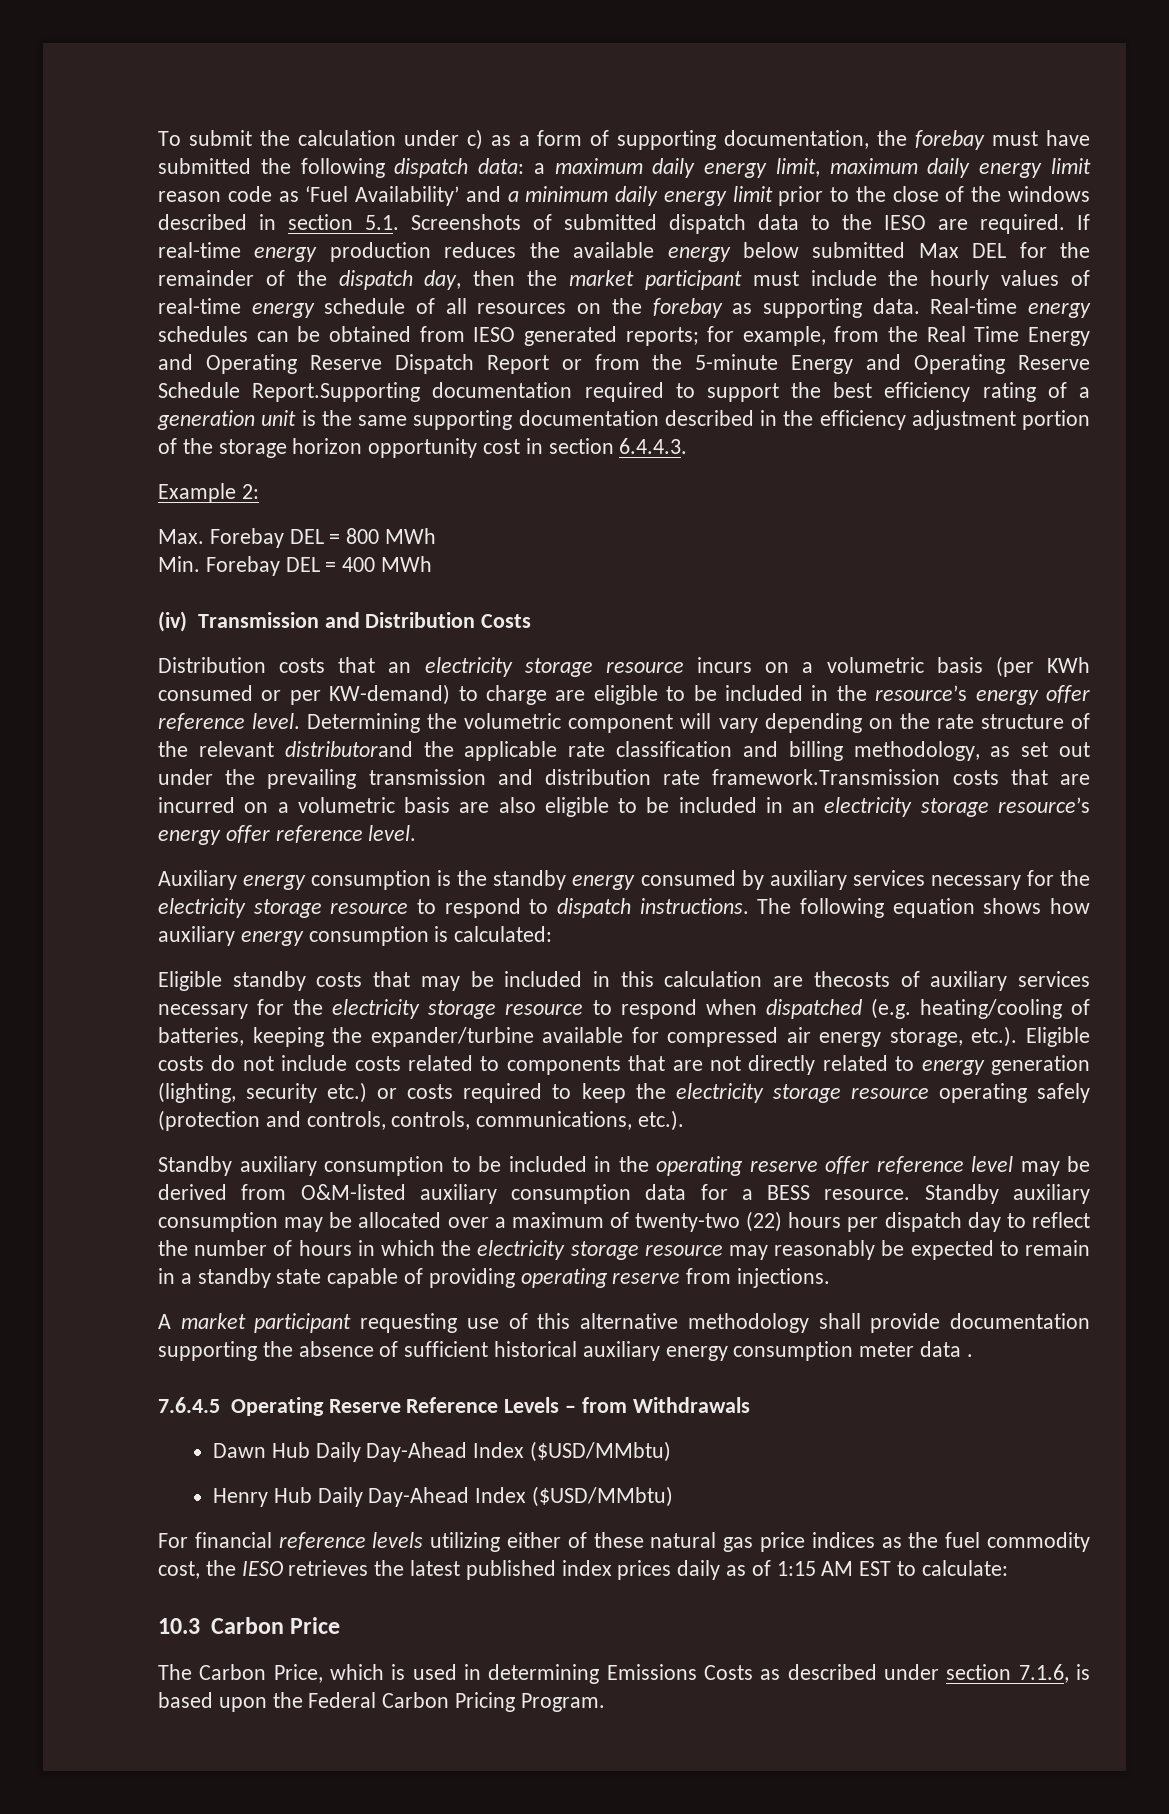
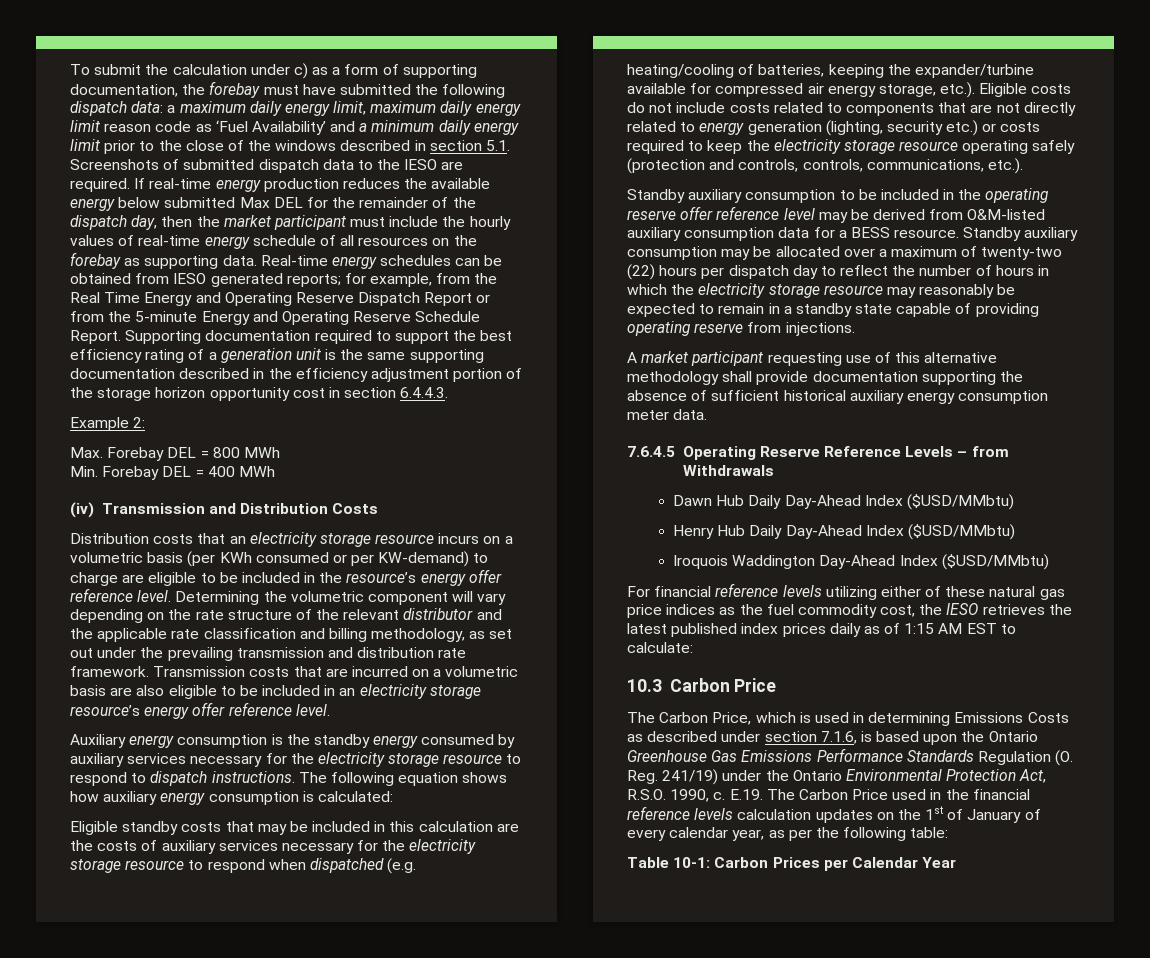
[252,382,421,402] Report.Supporting -> [70,330,202,344] Report. Supporting
[284,741,413,757] distributorand -> [403,608,502,620] distributor and
[712,769,941,785] framework.Transmission -> [70,666,246,677] framework. Transmission
[813,971,890,987] thecosts -> [70,840,138,851] the costs
[920,1341,973,1357] data . -> [673,409,708,420] data.
(673, 1496) none -> [673,554,1049,570] // Iroquois Waddington Day-Ahead Index ($USD/MMbtu)
[308,1692,605,1712] Federal Carbon Pricing Program. -> [988,731,1038,742] [627,748,1074,766] [627,769,1047,785] [627,789,1030,802] [627,806,1041,823] [627,827,949,841] [627,857,957,871] Ontario Greenhouse Gas Emissions Performance Standards Regulation (O. Reg. 241/19) under the Ontario Environmental Protection Act, R.S.O. 1990, c. E.19. The Carbon Price used in the financial reference levels calculation updates on the 1st of January of every calendar year, as per the following table: // Table 10-1: Carbon Prices per Calendar Year

